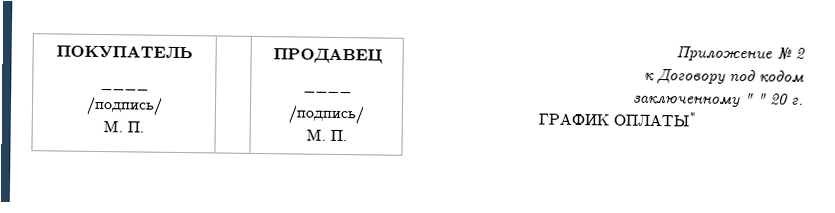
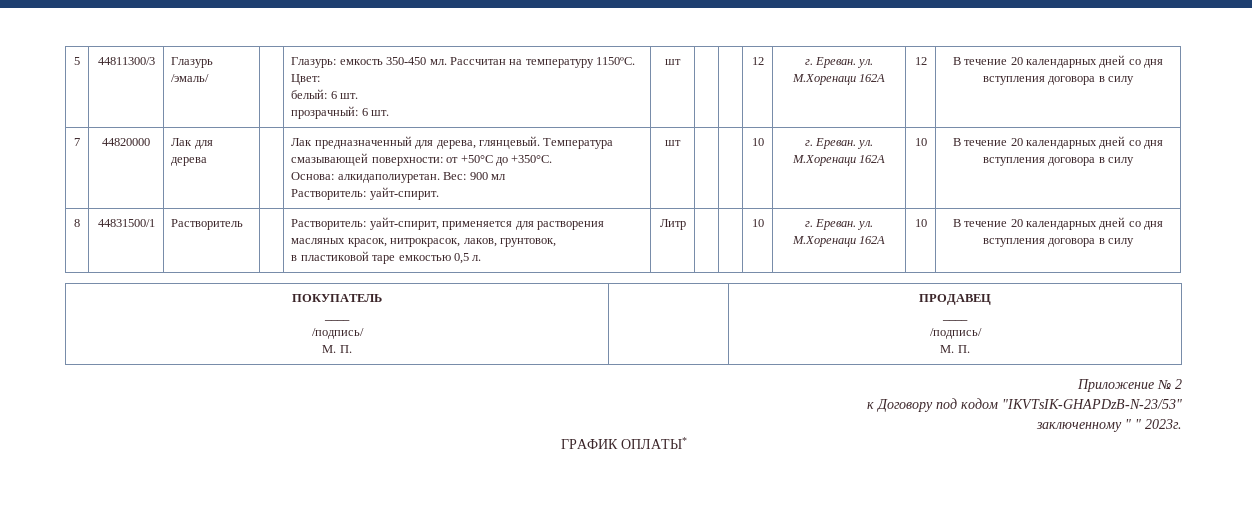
(55, 52) none -> [74,57,80,65] [97,57,155,65] [171,57,214,68] [171,74,210,82] [291,57,636,68] [291,74,321,85] [291,89,359,99] [291,106,390,119] [665,59,681,65] [751,57,764,65] [804,57,874,68] [791,74,886,85] [914,57,927,65] [952,55,1164,68] [982,76,1135,85] [74,138,80,146] [102,138,150,146] [171,138,213,149] [171,157,208,166] [291,136,614,149] [291,153,553,166] [291,172,505,183] [291,187,439,200] [665,140,681,146] [751,138,764,146] [804,138,874,149] [791,155,886,166] [914,138,927,146] [952,136,1164,149] [982,157,1135,166] [74,219,80,227] [97,219,155,227] [171,219,244,230] [291,217,604,230] [291,238,556,247] [291,251,482,264] [659,219,686,230] [751,219,764,227] [804,219,874,230] [791,236,886,247] [914,219,927,227] [952,217,1164,230] [982,238,1135,247] 5 | 44811300/3 | Глазурь /эмаль/ | | Глазурь: емкость 350-450 мл. Рассчитан на температуру 1150ºC. Цвет: // белый: 6 шт. // прозрачный: 6 шт. | шт | | | 12 | г. Ереван. ул. М.Хоренаци 162А | 12 | В течение 20 календарных дней со дня вступления договора в силу // 7 | 44820000 | Лак для дерева | | Лак предназначенный для дерева, глянцевый. Температура смазывающей поверхности: от +50°С до +350°С. // Основа: алкидаполиуретан. Вес: 900 мл // Растворитель: уайт-спирит. | шт | | | 10 | г. Ереван. ул. М.Хоренаци 162А | 10 | В течение 20 календарных дней со дня вступления договора в силу // 8 | 44831500/1 | Растворитель | | Растворитель: уайт-спирит, применяется для растворения масляных красок, нитрокрасок, лаков, грунтовок, // в пластиковой таре емкостью 0,5 л. | Литр | | | 10 | г. Ереван. ул. М.Хоренаци 162А | 10 | В течение 20 календарных дней со дня вступления договора в силу //
(805, 77) none -> [1002,399,1182,409] "IKVTsIK-GHAPDzB-N-23/53"
[770,93,804,105] 20 г. -> [1145,419,1182,429] 2023г.

